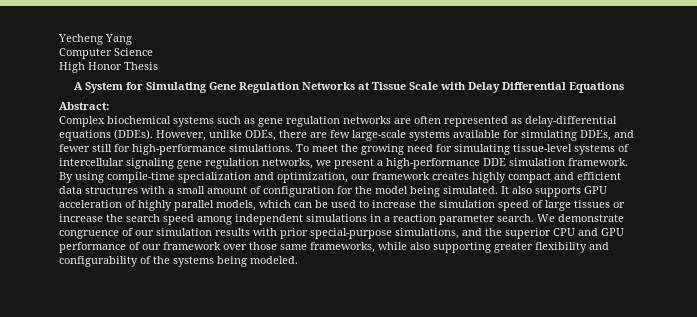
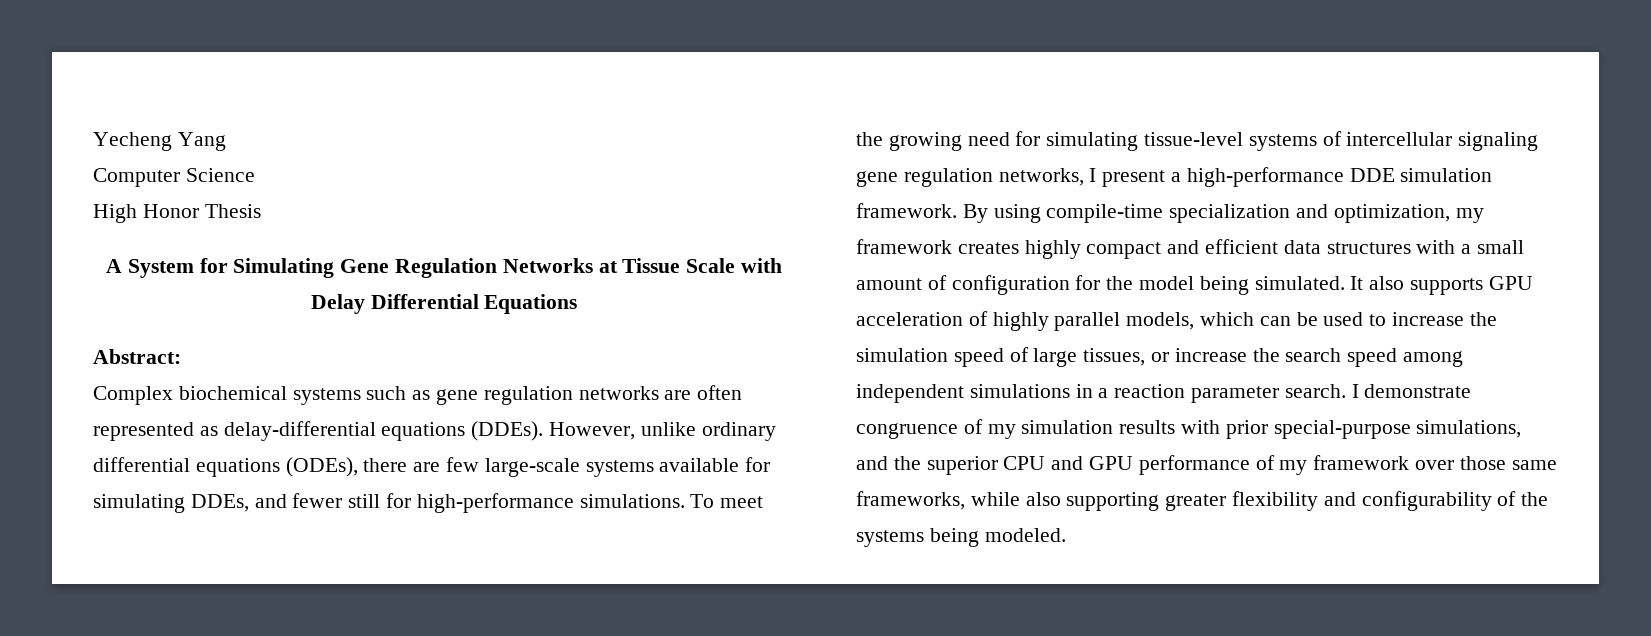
[245,130,276,141] ODEs, -> [701,422,776,441] [93,457,358,477] ordinary differential equations (ODEs),
[316,160,331,166] we -> [1089,168,1097,182] I
[351,174,370,180] our -> [1455,208,1484,223] my
[574,200,610,208] tissues -> [1083,348,1146,366] tissues,
[537,214,555,222] We -> [1351,384,1359,398] I
[135,230,154,236] our -> [987,424,1016,439] my
[142,244,161,250] our -> [1279,460,1308,475] my

